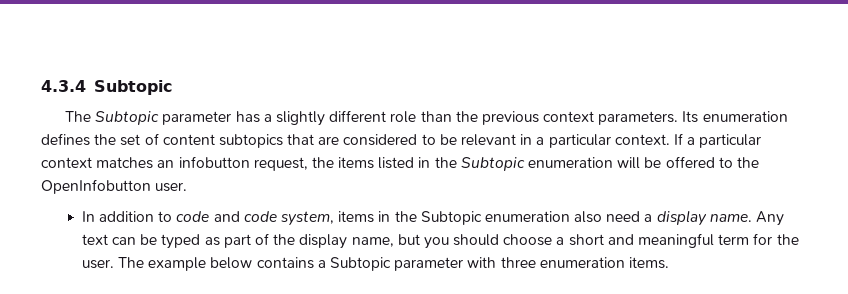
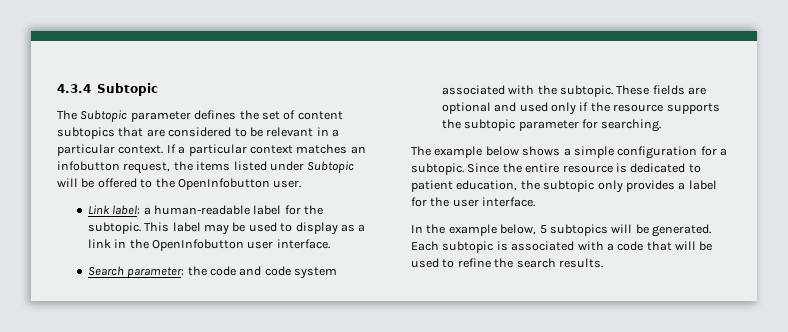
[235,110,788,126] has a slightly different role than the previous context parameters. Its enumeration -> (191, 116) none
[418,157,614,171] in the Subtopic enumeration -> [269,161,355,173] under Subtopic
[81,210,785,226] [81,233,799,249] [81,257,669,271] In addition to code and code system, items in the Subtopic enumeration also need a display name. Any text can be typed as part of the display name, but you should choose a short and meaningful term for the user. The example below contains a Subtopic parameter with three enumeration items. -> [87,205,324,215] [87,222,366,235] [87,239,330,251] [87,266,338,279] [441,85,707,97] [441,102,720,115] [441,119,662,132] [411,146,727,159] [411,163,701,175] [411,180,717,193] [411,197,536,207] [411,224,711,237] [411,241,713,253] [411,258,603,268] Link label: a human-readable label for the subtopic. This label may be used to display as a link in the OpenInfobutton user interface. // Search parameter: the code and code system associated with the subtopic. These fields are optional and used only if the resource supports the subtopic parameter for searching. // The example below shows a simple configuration for a subtopic. Since the entire resource is dedicated to patient education, the subtopic only provides a label for the user interface. // In the example below, 5 subtopics will be generated. Each subtopic is associated with a code that will be used to refine the search results.

